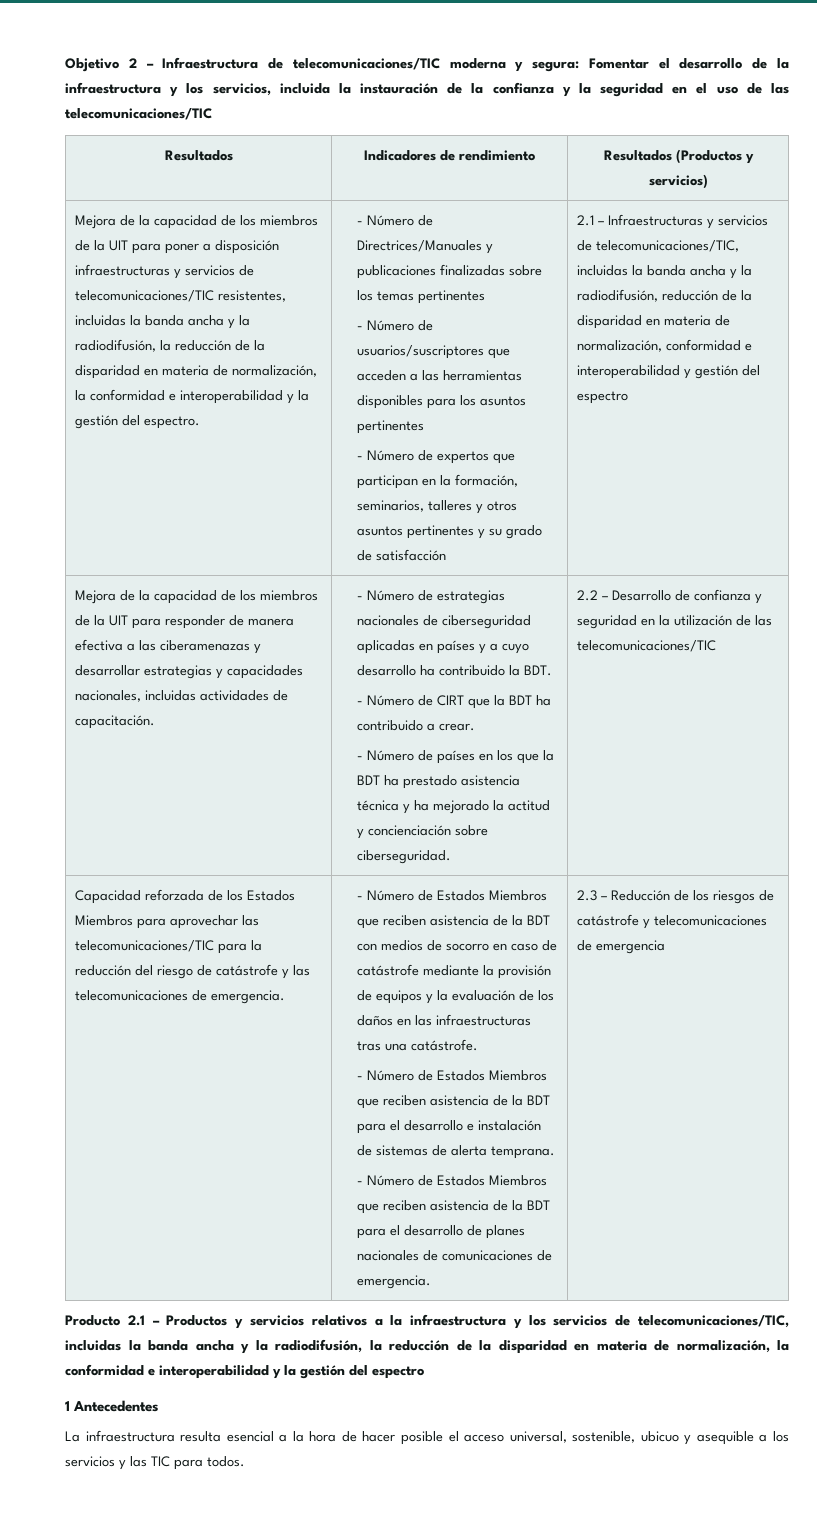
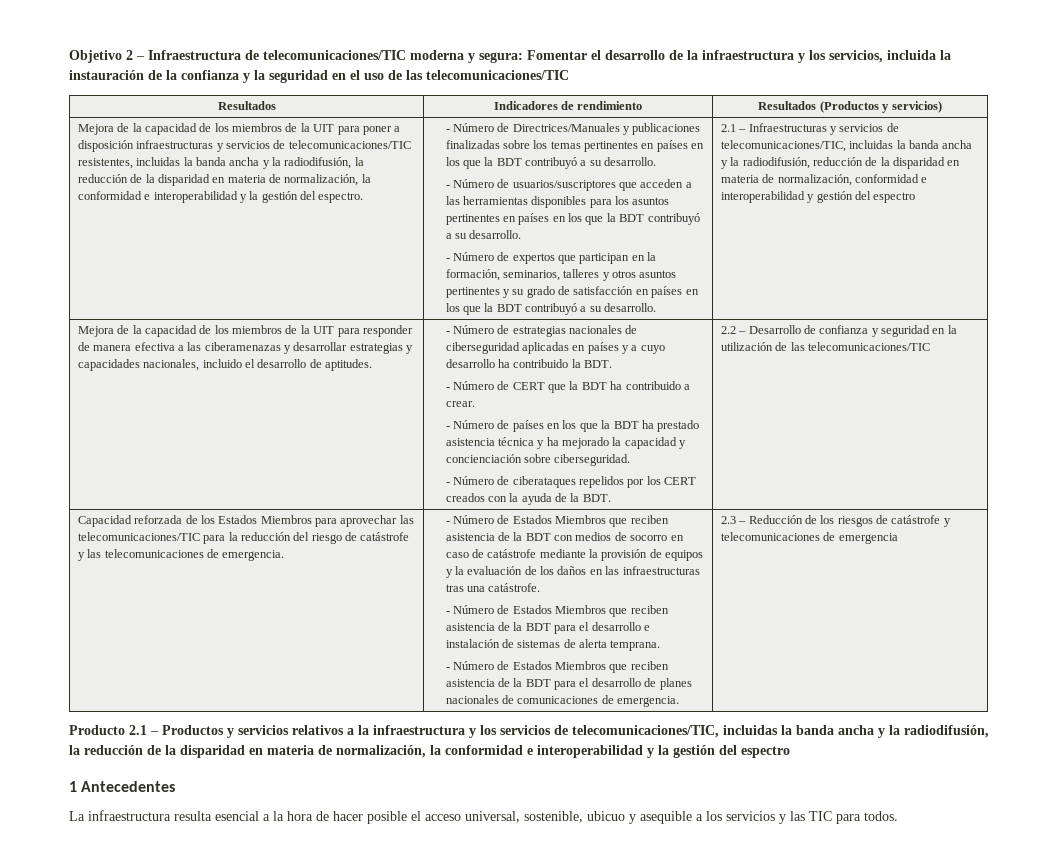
(485, 297) none -> [641,140,705,152] [445,157,657,169] en países en los que la BDT contribuyó a su desarrollo.
(424, 427) none -> [502,213,700,225] [445,230,522,239] en países en los que la BDT contribuyó a su desarrollo.
(446, 555) none -> [635,286,699,298] [445,303,657,315] en países en los que la BDT contribuyó a su desarrollo.
[145,690,289,701] [75,715,156,729] incluidas actividades de capacitación. -> [202,359,373,371] incluido el desarrollo de aptitudes.
[436,695,464,706] CIRT -> [512,382,545,390] CERT
[507,800,550,811] actitud -> [624,437,677,449] capacidad
(451, 857) none -> [445,476,697,488] [445,493,611,505] // - Número de ciberataques repelidos por los CERT creados con la ayuda de la BDT.

